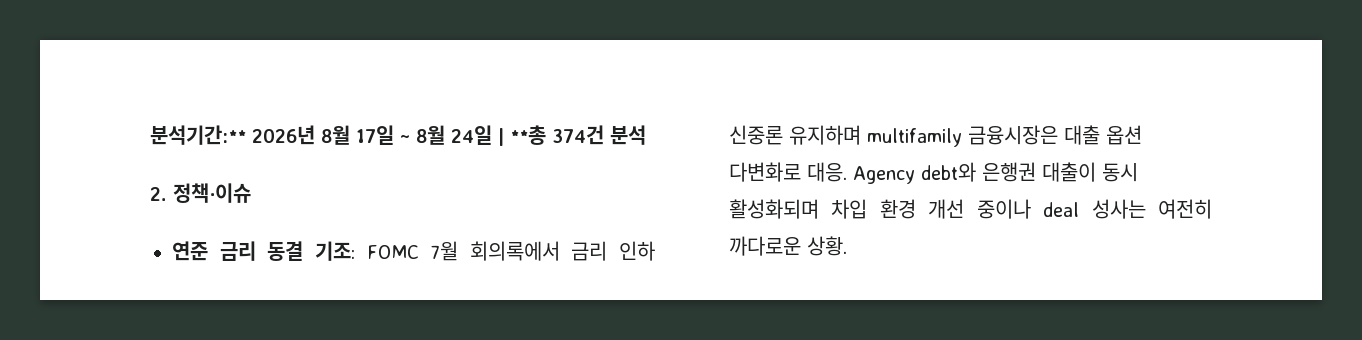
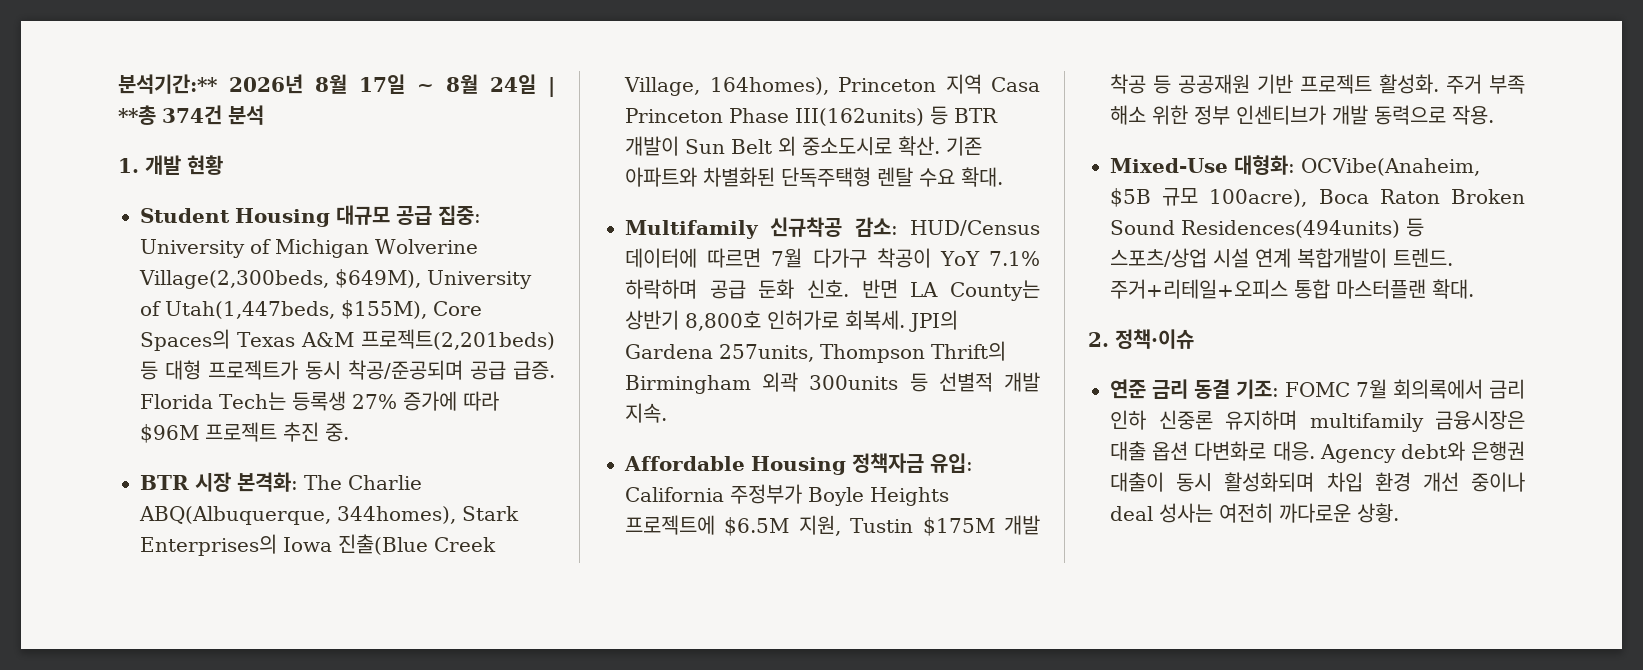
(646, 135) none -> [118,155,223,175] [140,205,481,227] [140,239,478,258] [139,269,532,289] [140,300,482,319] [140,329,555,351] [140,360,555,380] [140,391,499,411] [140,422,349,443] [140,472,422,492] [139,506,519,525] [140,534,496,556] [624,74,1040,96] [625,106,998,126] [625,136,982,156] [625,167,1003,187] [625,217,1040,239] [625,248,1040,268] [625,279,1040,301] [625,310,958,332] [625,341,1006,363] [625,372,1040,394] [625,403,667,423] [624,453,973,475] [625,484,949,506] [625,515,1040,536] [1110,74,1525,94] [1110,105,1494,125] [1110,155,1480,176] [1110,188,1525,207] [1110,218,1424,238] [1110,248,1453,268] [1110,279,1474,299] // 1. 개발 현황 // Student Housing 대규모 공급 집중: University of Michigan Wolverine Village(2,300beds, $649M), University of Utah(1,447beds, $155M), Core Spaces의 Texas A&M 프로젝트(2,201beds) 등 대형 프로젝트가 동시 착공/준공되며 공급 급증. Florida Tech는 등록생 27% 증가에 따라 $96M 프로젝트 추진 중. // BTR 시장 본격화: The Charlie ABQ(Albuquerque, 344homes), Stark Enterprises의 Iowa 진출(Blue Creek Village, 164homes), Princeton 지역 Casa Princeton Phase III(162units) 등 BTR 개발이 Sun Belt 외 중소도시로 확산. 기존 아파트와 차별화된 단독주택형 렌탈 수요 확대. // Multifamily 신규착공 감소: HUD/Census 데이터에 따르면 7월 다가구 착공이 YoY 7.1% 하락하며 공급 둔화 신호. 반면 LA County는 상반기 8,800호 인허가로 회복세. JPI의 Gardena 257units, Thompson Thrift의 Birmingham 외곽 300units 등 선별적 개발 지속. // Affordable Housing 정책자금 유입: California 주정부가 Boyle Heights 프로젝트에 $6.5M 지원, Tustin $175M 개발 착공 등 공공재원 기반 프로젝트 활성화. 주거 부족 해소 위한 정부 인센티브가 개발 동력으로 작용. // Mixed-Use 대형화: OCVibe(Anaheim, $5B 규모 100acre), Boca Raton Broken Sound Residences(494units) 등 스포츠/상업 시설 연계 복합개발이 트렌드. 주거+리테일+오피스 통합 마스터플랜 확대.

